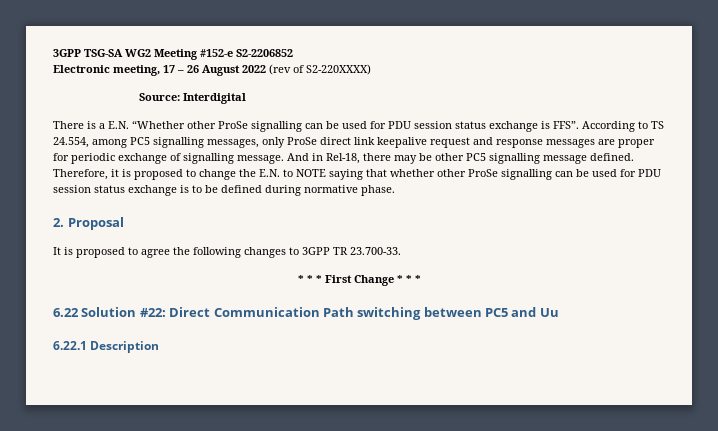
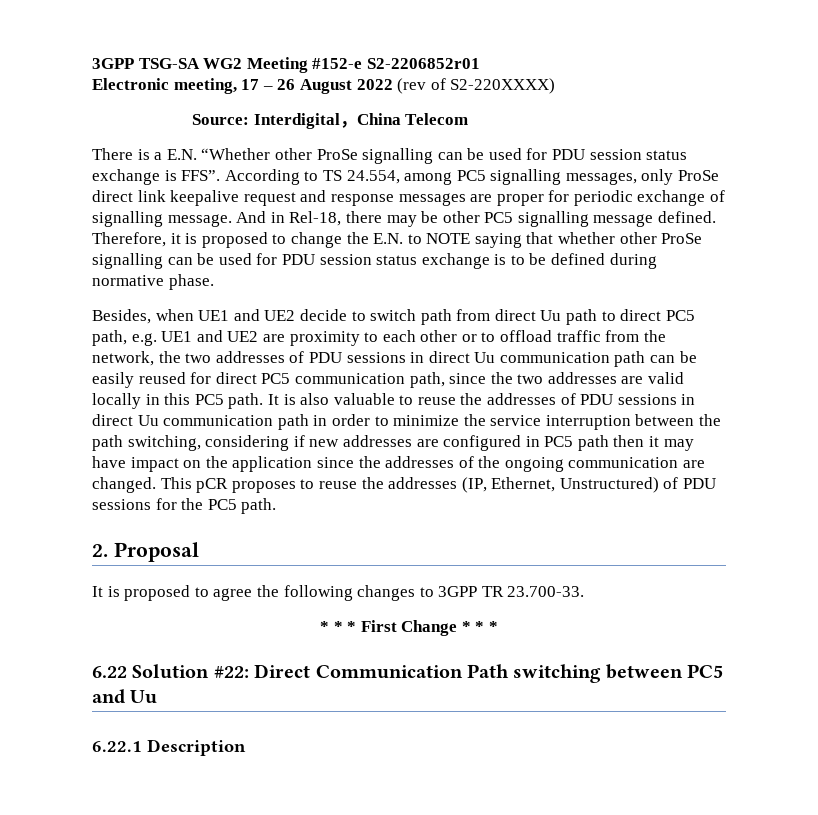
[236,49,293,57] S2-2206852 -> [366,58,480,69] S2-2206852r01
(246, 98) none -> [339,113,469,128] ，China Telecom
(395, 190) none -> [92,309,695,325] [92,330,666,346] [92,351,697,367] [92,372,685,388] [92,393,696,409] [92,414,722,430] [92,435,694,451] [92,456,706,472] [92,477,717,493] [92,498,277,514] // Besides, when UE1 and UE2 decide to switch path from direct Uu path to direct PC5 path, e.g. UE1 and UE2 are proximity to each other or to offload traffic from the network, the two addresses of PDU sessions in direct Uu communication path can be easily reused for direct PC5 communication path, since the two addresses are valid locally in this PC5 path. It is also valuable to reuse the addresses of PDU sessions in direct Uu communication path in order to minimize the service interruption between the path switching, considering if new addresses are configured in PC5 path then it may have impact on the application since the addresses of the ongoing communication are changed. This pCR proposes to reuse the addresses (IP, Ethernet, Unstructured) of PDU sessions for the PC5 path.

